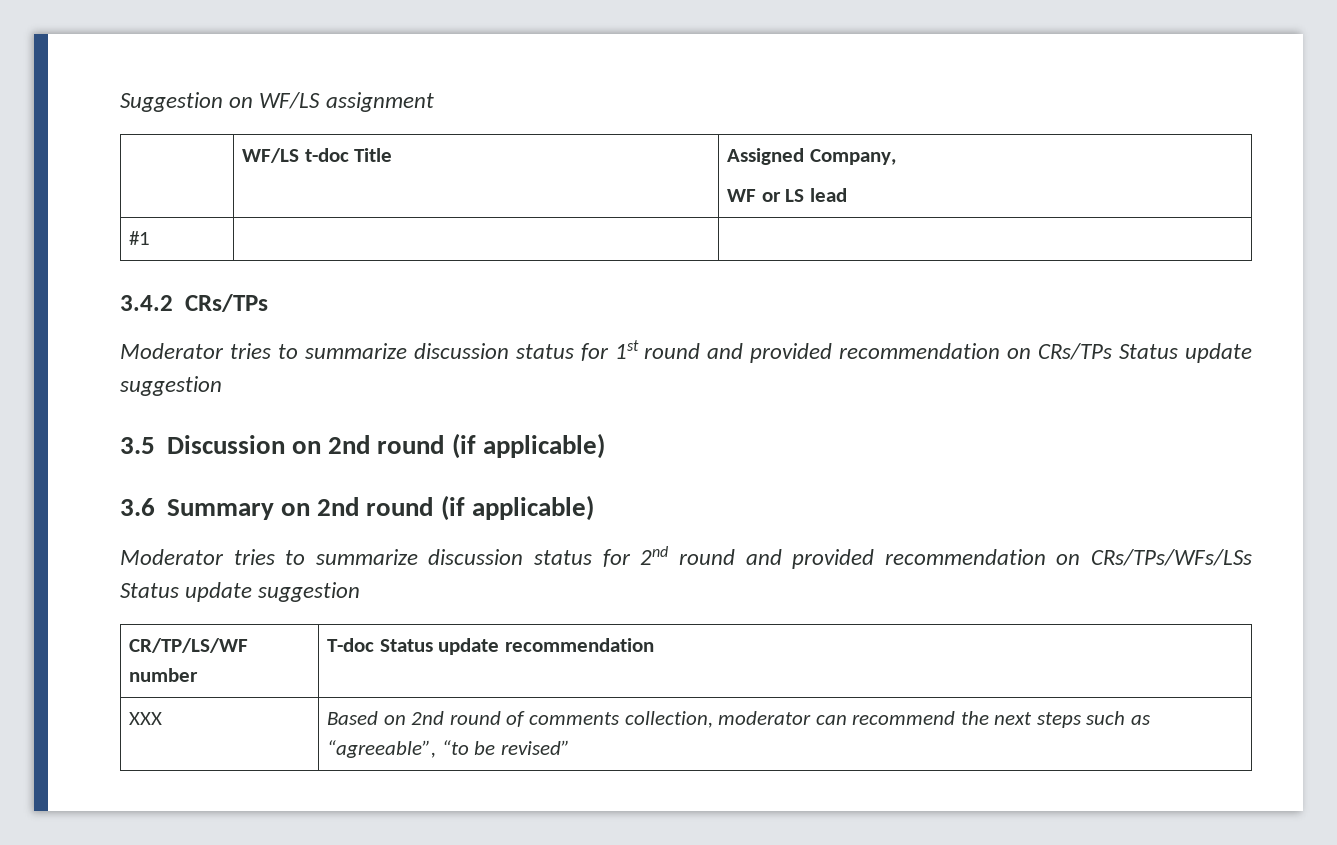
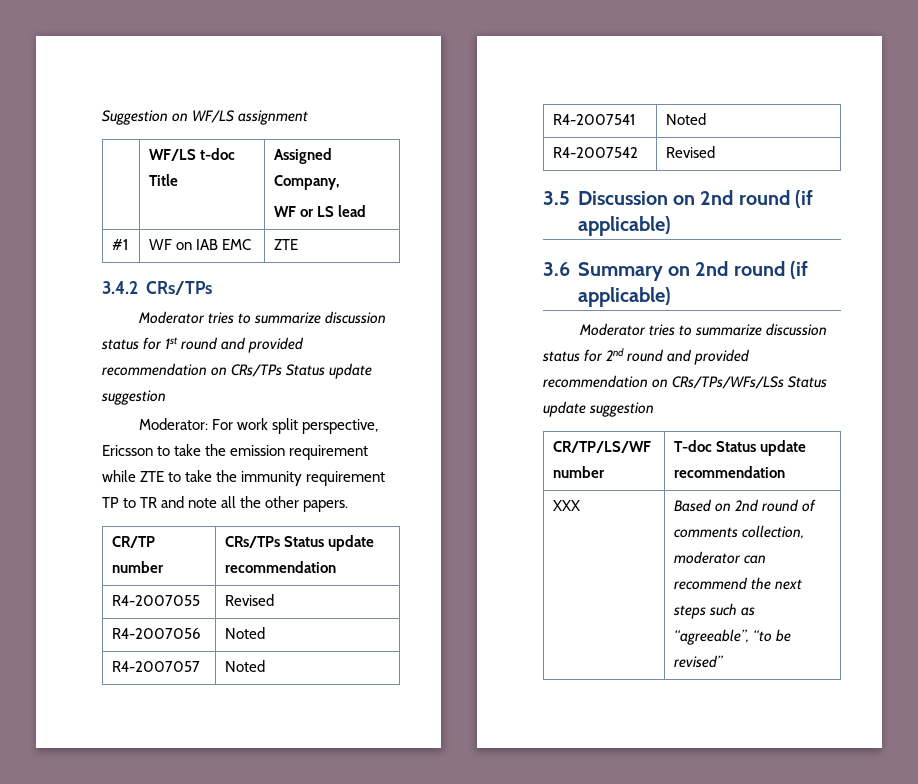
(151, 238) | -> [149,239,252,250] [274,239,299,250] WF on IAB EMC | ZTE
(222, 386) none -> [139,418,379,434] [102,444,369,460] [102,470,386,486] [102,496,349,512] [112,536,156,548] [112,561,165,573] [225,535,375,551] [225,561,337,573] [112,595,201,606] [225,594,275,606] [112,628,202,639] [225,627,266,639] [112,661,201,672] [225,660,266,672] [553,114,636,125] [666,113,707,125] [553,147,639,158] [666,146,716,158] // Moderator: For work split perspective, Ericsson to take the emission requirement while ZTE to take the immunity requirement TP to TR and note all the other papers. // CR/TP number | CRs/TPs Status update recommendation // R4-2007055 | Revised // R4-2007056 | Noted // R4-2007057 | Noted // R4-2007541 | Noted // R4-2007542 | Revised

